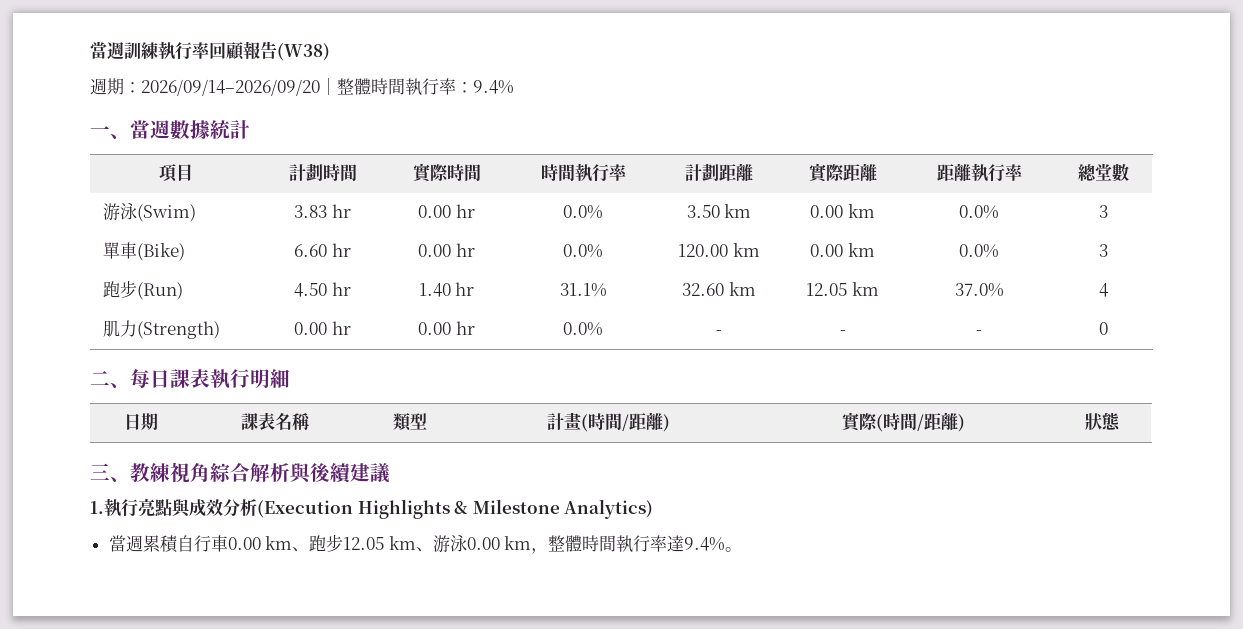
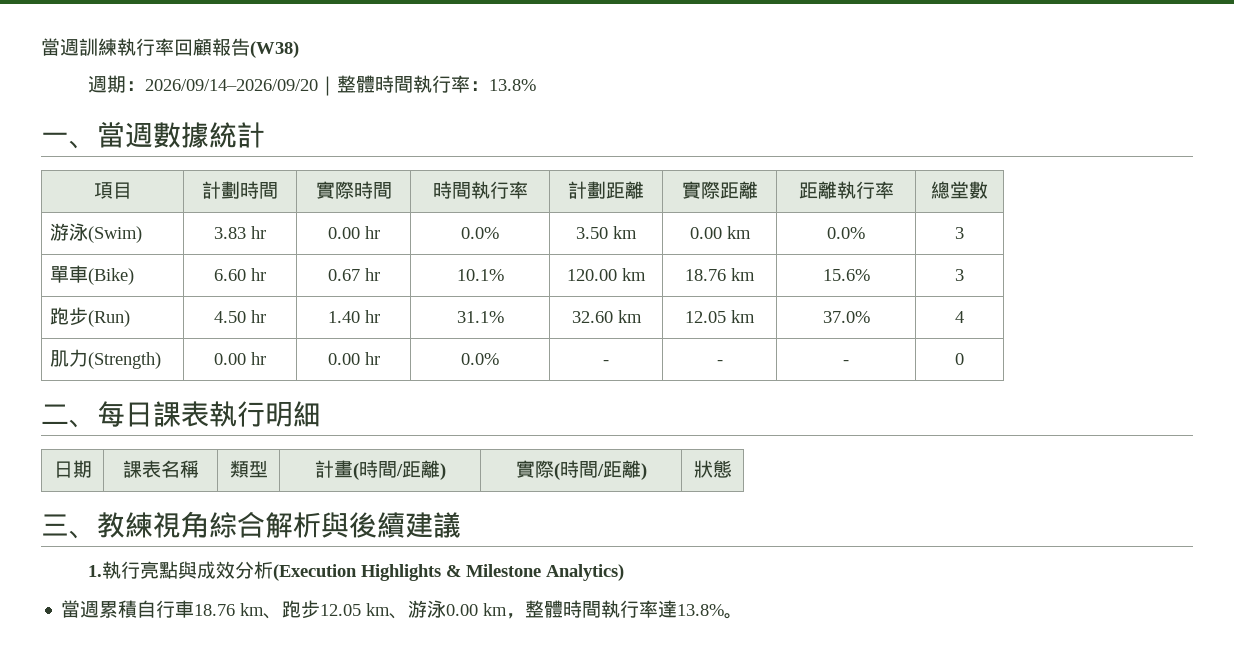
[473,80,514,94] 9.4% -> [489,79,537,91] 13.8%
[418,243,475,257] [563,244,603,258] 0.00 hr | 0.0% -> [327,268,380,281] [456,269,504,281] 0.67 hr | 10.1%
[810,243,875,257] [959,244,999,258] 0.00 km | 0.0% -> [685,268,755,281] [822,269,870,281] 18.76 km | 15.6%
[227,537,261,550] 0.00 -> [194,604,236,616] 18.76
[684,537,726,551] 9.4% -> [677,604,725,616] 13.8%

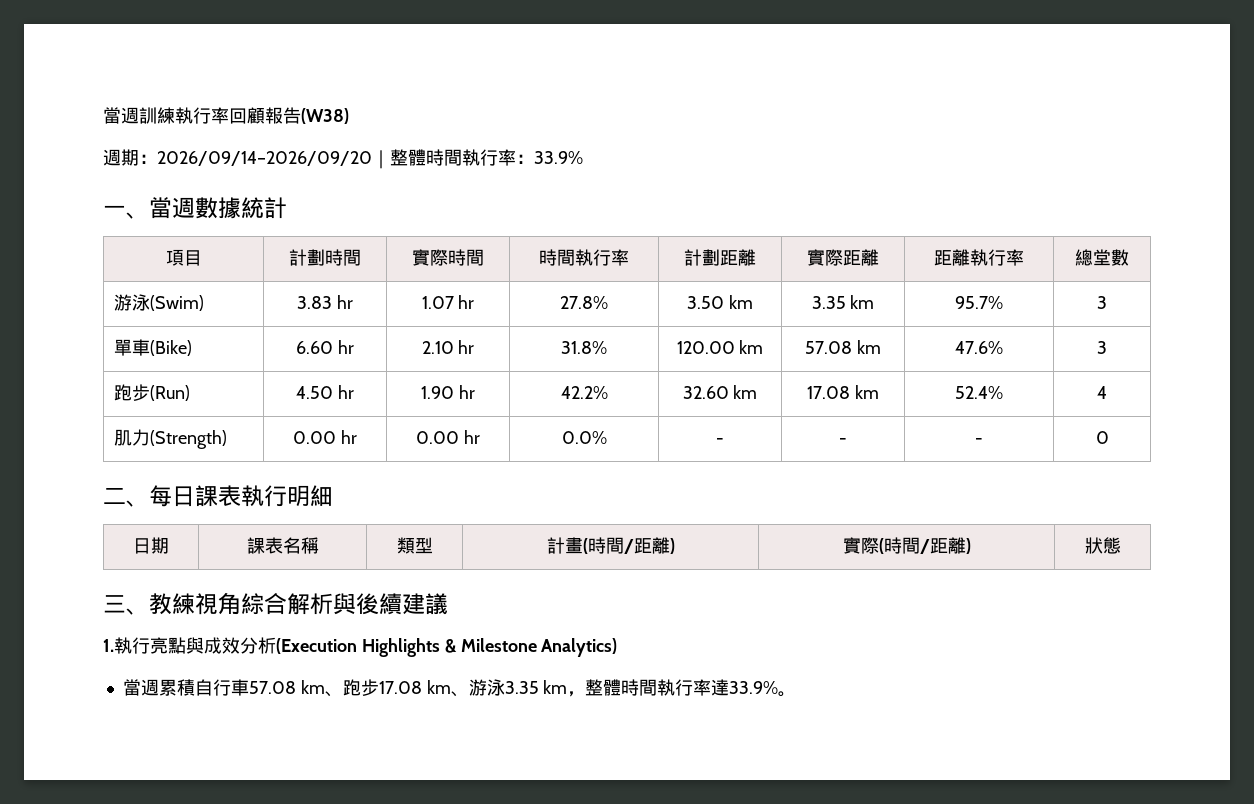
[489,79,537,91] 13.8% -> [534,151,583,164] 33.9%
[327,226,380,239] [461,227,499,239] 0.00 hr | 0.0% -> [421,295,475,309] [560,296,608,309] 1.07 hr | 27.8%
[689,226,751,239] [827,227,865,239] 0.00 km | 0.0% -> [811,295,875,309] [955,296,1003,309] 3.35 km | 95.7%
[327,268,380,281] [456,269,504,281] 0.67 hr | 10.1% -> [421,340,475,354] [561,341,607,354] 2.10 hr | 31.8%
[685,268,755,281] [822,269,870,281] 18.76 km | 15.6% -> [805,340,881,354] [955,341,1003,354] 57.08 km | 47.6%
[327,310,380,323] [456,311,504,323] 1.40 hr | 31.1% -> [421,385,475,399] [560,386,608,399] 1.90 hr | 42.2%
[685,310,755,323] [822,311,870,323] 12.05 km | 37.0% -> [807,385,879,399] [955,386,1003,399] 17.08 km | 52.4%
[194,604,236,616] 18.76 -> [248,681,296,694] 57.08
[320,604,362,616] 12.05 -> [378,681,422,694] 17.08
[446,604,479,616] 0.00 -> [504,681,539,694] 3.35
[677,604,725,616] 13.8% -> [729,681,779,694] 33.9%

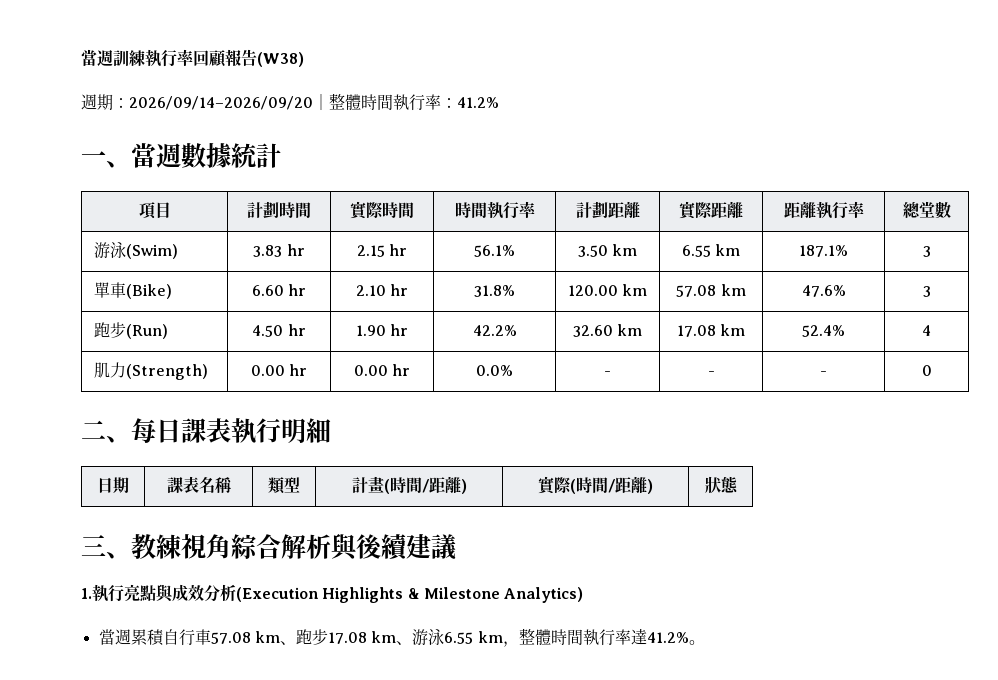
[534,151,583,164] 33.9% -> [457,97,499,108] 41.2%
[421,295,475,309] [560,296,608,309] 1.07 hr | 27.8% -> [356,244,408,257] [474,245,515,257] 2.15 hr | 56.1%
[811,295,875,309] [955,296,1003,309] 3.35 km | 95.7% -> [681,244,741,257] [799,245,848,257] 6.55 km | 187.1%
[504,681,539,694] 3.35 -> [444,632,474,644] 6.55
[729,681,779,694] 33.9% -> [646,632,689,643] 41.2%

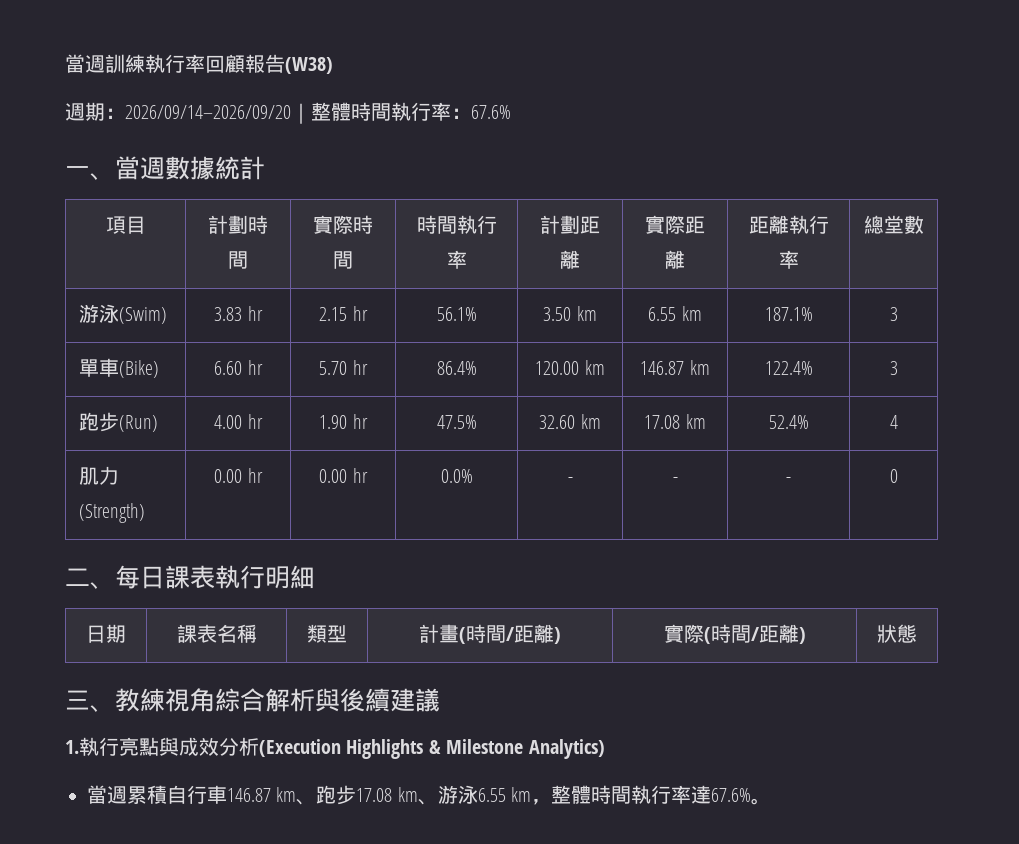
[457,97,499,108] 41.2% -> [471,105,511,119] 67.6%
[355,284,409,296] [474,285,515,297] 2.10 hr | 31.8% -> [319,360,368,375] [436,361,477,375] 5.70 hr | 86.4%
[676,284,746,297] [801,285,846,297] 57.08 km | 47.6% -> [640,360,710,375] [764,361,813,375] 146.87 km | 122.4%
[252,325,284,337] 4.50 -> [214,415,243,429] 4.00
[472,325,517,336] 42.2% -> [436,415,477,429] 47.5%
[210,632,251,644] 57.08 -> [227,788,271,802] 146.87
[646,632,689,643] 41.2% -> [711,788,752,802] 67.6%

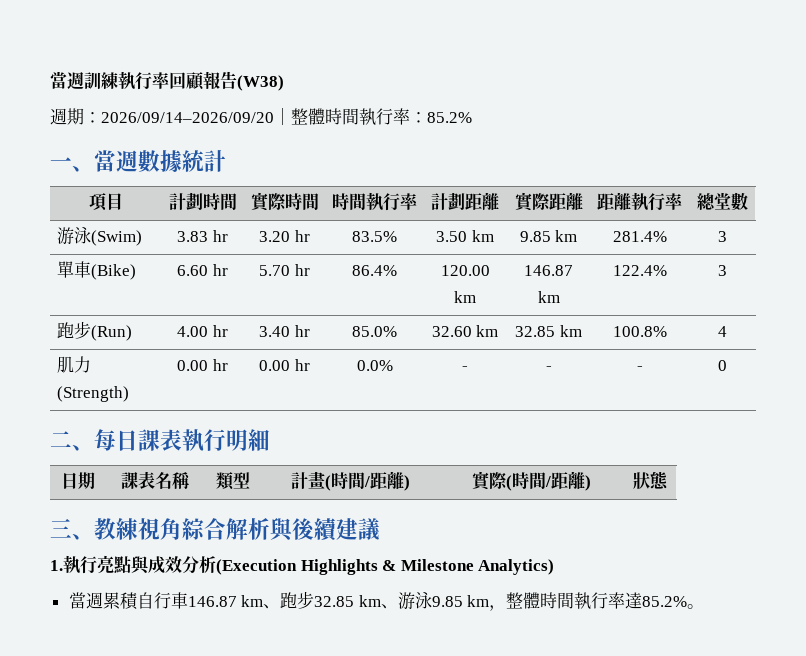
[471,105,511,119] 67.6% -> [427,112,472,123] 85.2%
[319,306,368,321] [436,307,477,321] 2.15 hr | 56.1% -> [259,230,310,242] [352,231,397,242] 3.20 hr | 83.5%
[648,306,702,321] [764,307,813,321] 6.55 km | 187.1% -> [519,230,578,242] [612,231,667,242] 9.85 km | 281.4%
[319,414,368,429] [436,415,477,429] 1.90 hr | 47.5% -> [259,325,310,337] [352,326,397,337] 3.40 hr | 85.0%
[644,414,706,429] [768,415,809,429] 17.08 km | 52.4% -> [515,325,582,337] [612,326,667,337] 32.85 km | 100.8%
[356,788,393,802] 17.08 -> [314,596,355,607] 32.85
[477,788,506,802] 6.55 -> [431,596,463,607] 9.85
[711,788,752,802] 67.6% -> [642,596,688,607] 85.2%

